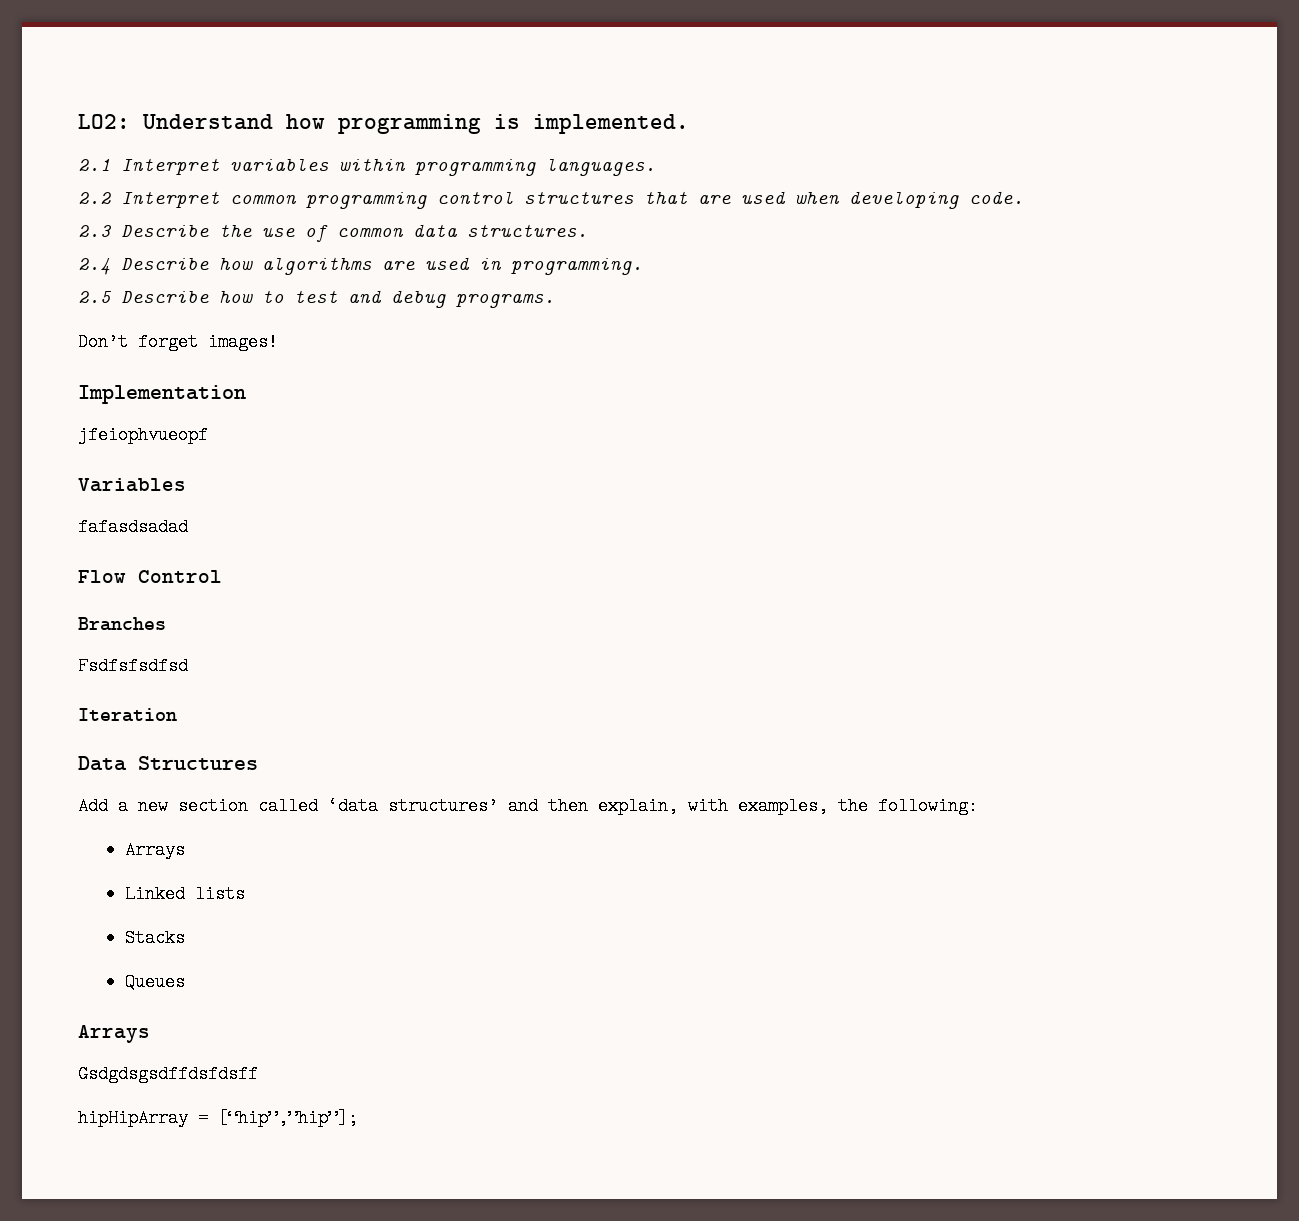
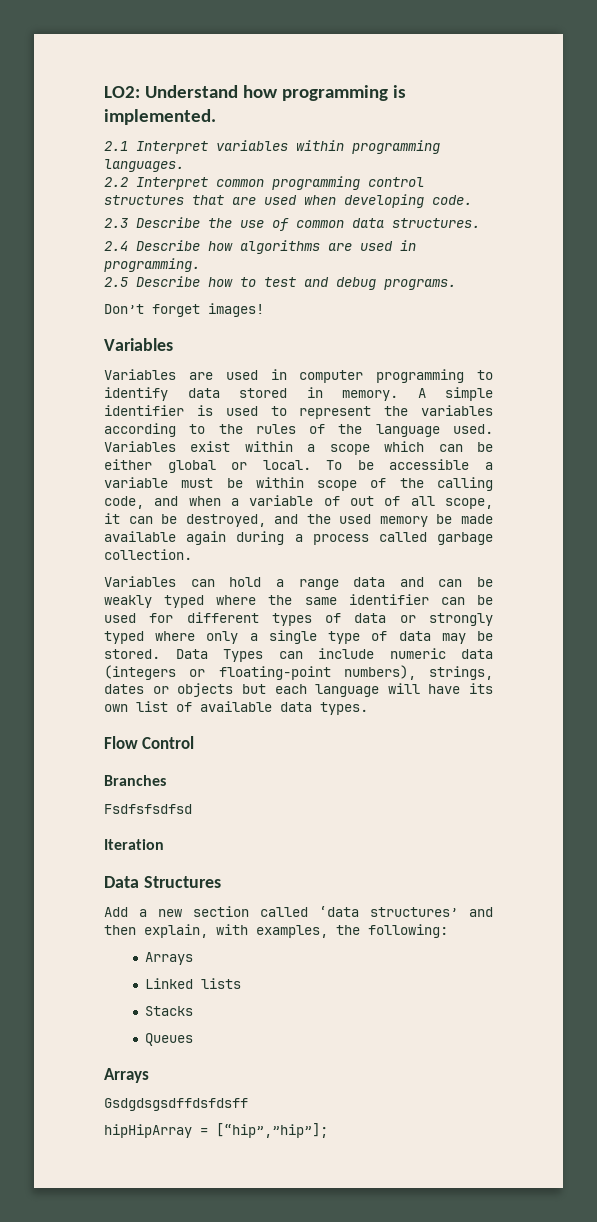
[78,385,246,404] [78,426,208,444] [78,478,186,492] [78,518,188,536] Implementation // jfeiophvueopf // Variables // fafasdsadad -> [104,338,173,351] [104,369,493,383] [104,387,493,401] [104,405,493,419] [104,423,493,437] [104,441,493,455] [104,459,493,473] [104,477,493,491] [104,495,493,509] [104,513,493,527] [104,531,493,545] [104,549,192,560] [104,576,493,590] [104,594,493,608] [104,612,493,626] [104,630,494,644] [104,648,493,662] [104,665,493,680] [104,683,493,697] [104,701,368,715] Variables // Variables are used in computer programming to identify data stored in memory. A simple identifier is used to represent the variables according to the rules of the language used. Variables exist within a scope which can be either global or local. To be accessible a variable must be within scope of the calling code, and when a variable of out of all scope, it can be destroyed, and the used memory be made available again during a process called garbage collection. // Variables can hold a range data and can be weakly typed where the same identifier can be used for different types of data or strongly typed where only a single type of data may be stored. Data Types can include numeric data (integers or floating-point numbers), strings, dates or objects but each language will have its own list of available data types.

